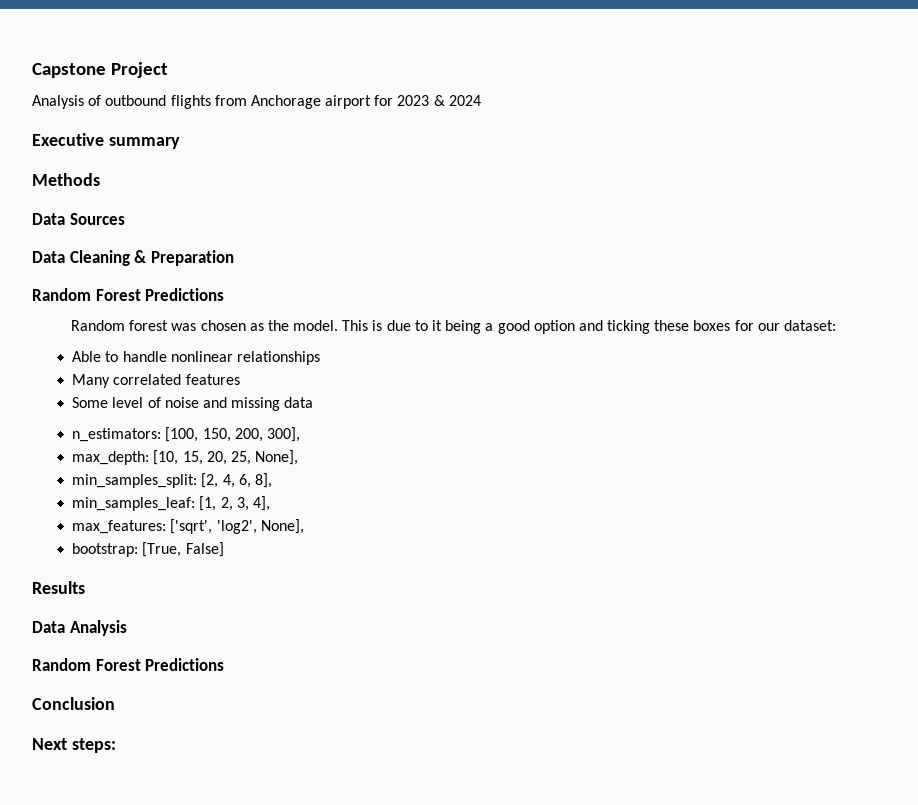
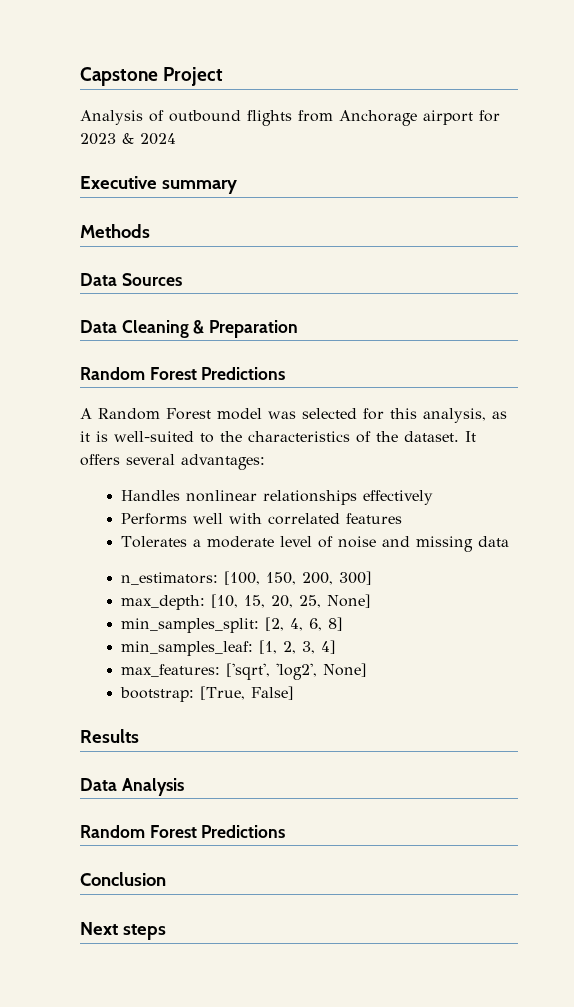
[70,320,837,334] [72,351,320,365] [72,374,111,388] Random forest was chosen as the model. This is due to it being a good option and ticking these boxes for our dataset: // Able to handle nonlinear relationships // Many -> [80,408,507,423] [80,431,476,443] [80,454,265,470] [121,490,434,505] [121,513,263,525] A Random Forest model was selected for this analysis, as it is well-suited to the characteristics of the dataset. It offers several advantages: // Handles nonlinear relationships effectively // Performs well with
[72,397,109,408] Some -> [121,536,275,548] Tolerates a moderate
[266,427,300,442] 300], -> [339,571,373,585] 300]
[255,450,299,465] None], -> [327,594,372,608] None]
[254,473,272,488] 8], -> [328,617,344,631] 8]
[252,496,270,511] 4], -> [321,640,337,654] 4]
[260,519,304,534] None], -> [323,663,368,677] None]
[71,738,116,753] steps: -> [122,924,166,940] steps

